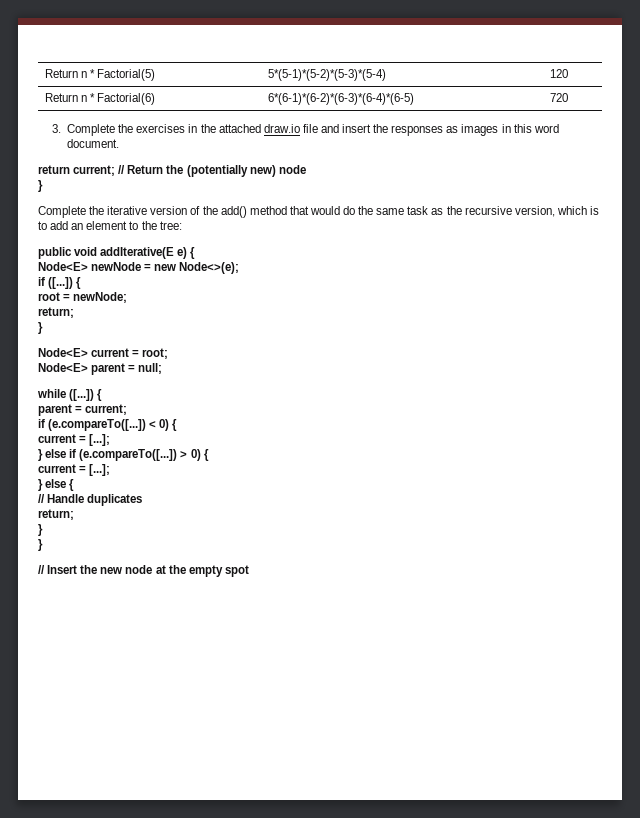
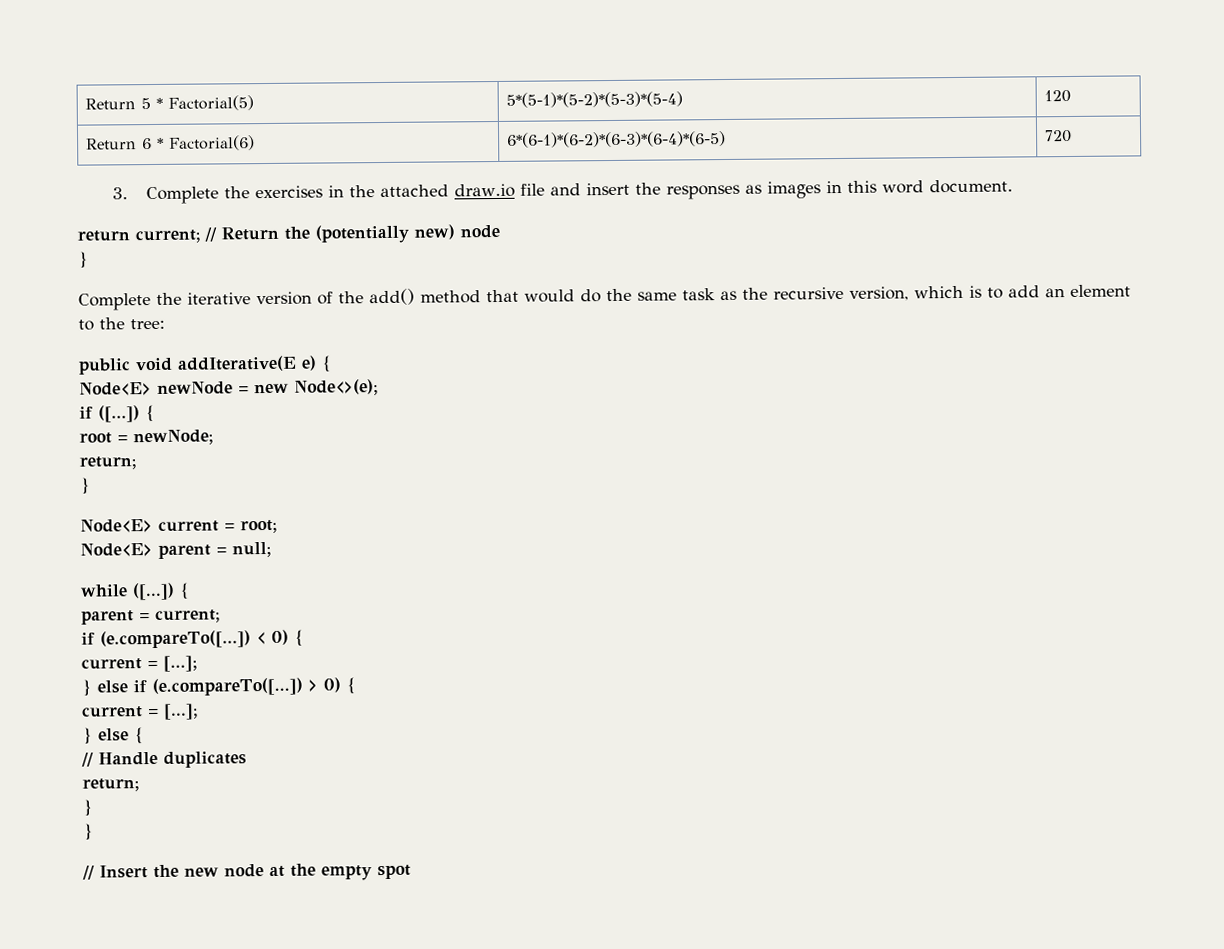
[44,69,88,78] Return n -> [85,98,152,110] Return 5
[81,95,88,102] n -> [142,138,153,150] 6

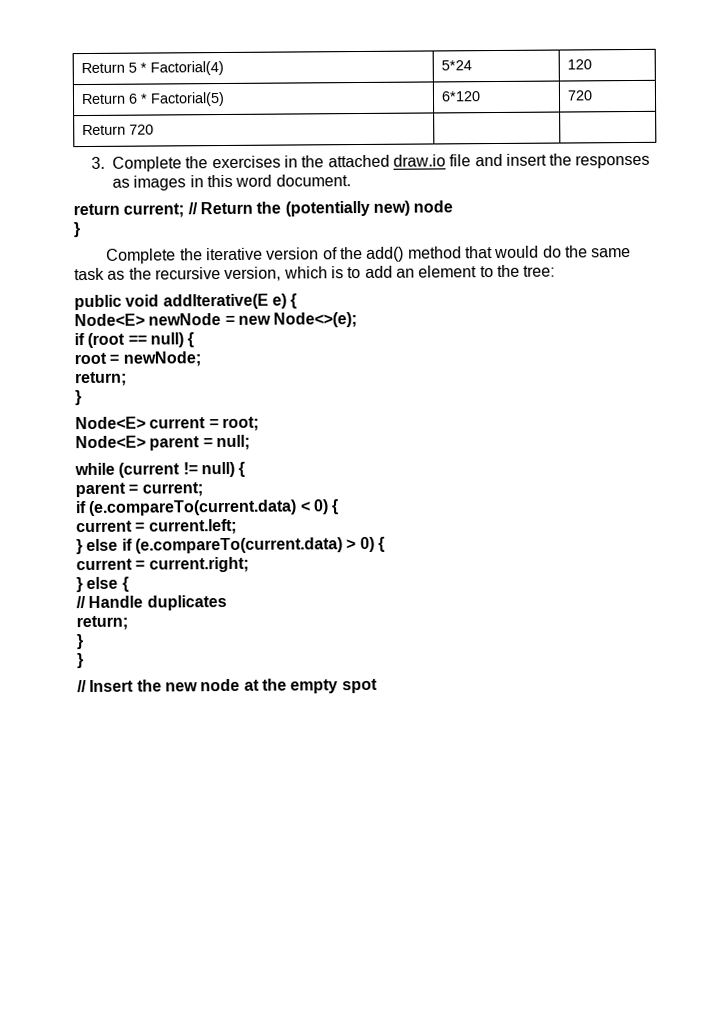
[168,95,255,111] [506,91,684,108] Factorial(5) | 5*(5-1)*(5-2)*(5-3)*(5-4) -> [150,60,225,76] [441,60,473,71] Factorial(4) | 5*24
[169,135,256,151] [507,130,727,148] [1045,129,1073,143] Factorial(6) | 6*(6-1)*(6-2)*(6-3)*(6-4)*(6-5) | 720 -> [150,91,226,107] [441,91,482,102] [567,90,594,101] [82,124,155,136] Factorial(5) | 6*120 | 720 // Return 720 | |
[98,405,140,423] ([...]) -> [87,332,184,349] (root == null)
[132,582,175,601] ([...]) -> [118,461,235,478] (current != null)
[100,630,251,649] (e.compareTo([...]) -> [88,499,298,516] (e.compareTo(current.data)
[163,655,197,672] [...]; -> [148,518,237,535] current.left;
[152,677,303,697] (e.compareTo([...]) -> [134,537,343,554] (e.compareTo(current.data)
[163,703,198,720] [...]; -> [148,556,249,573] current.right;

